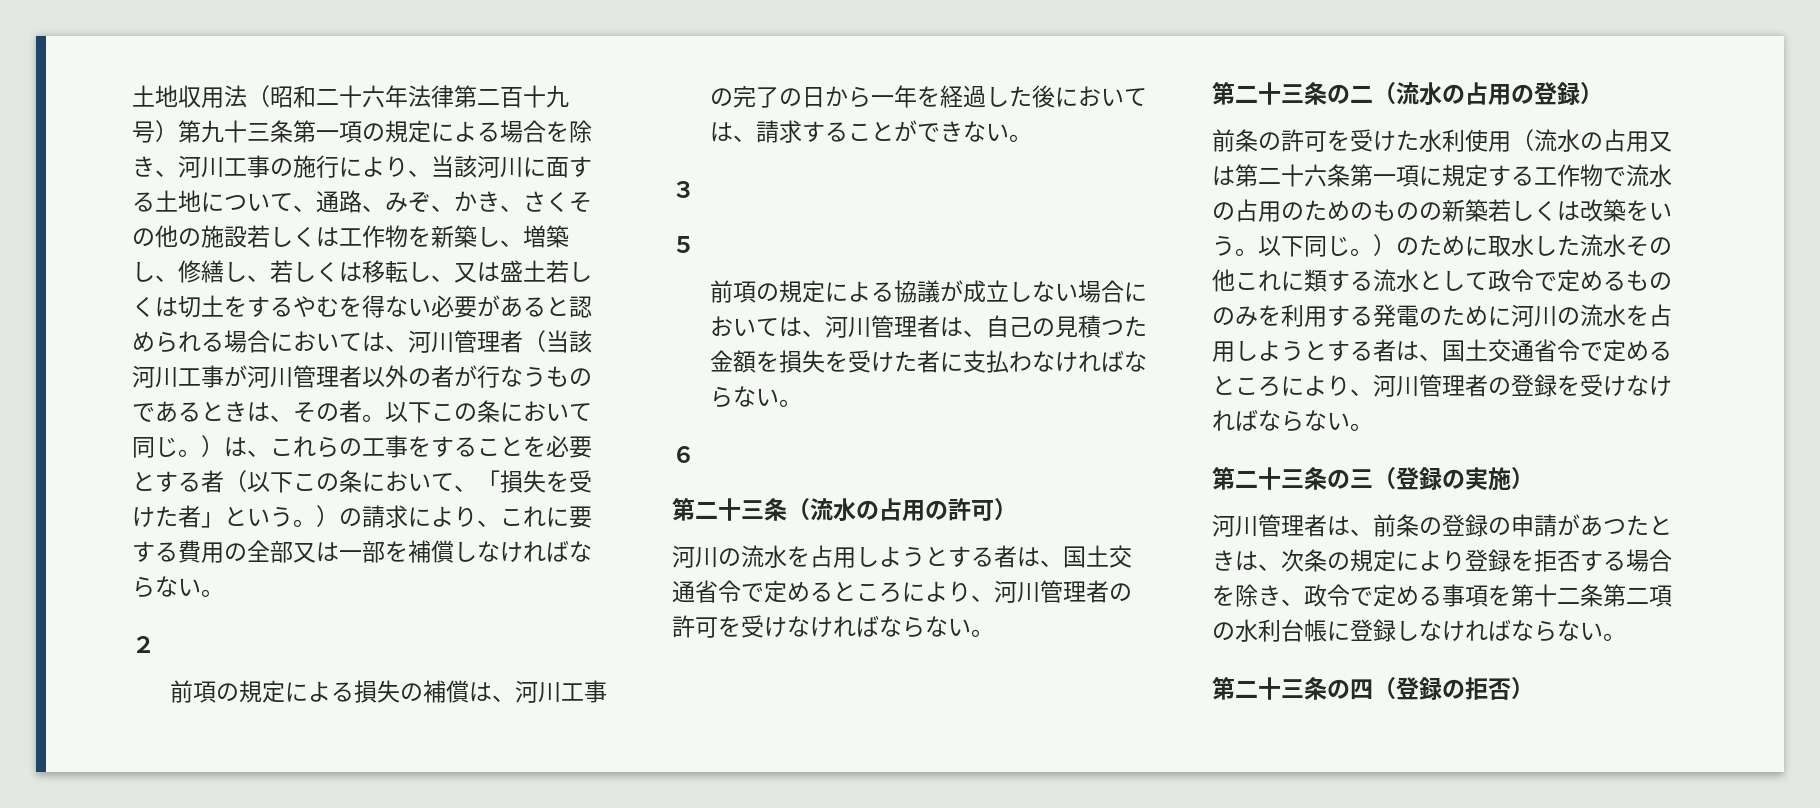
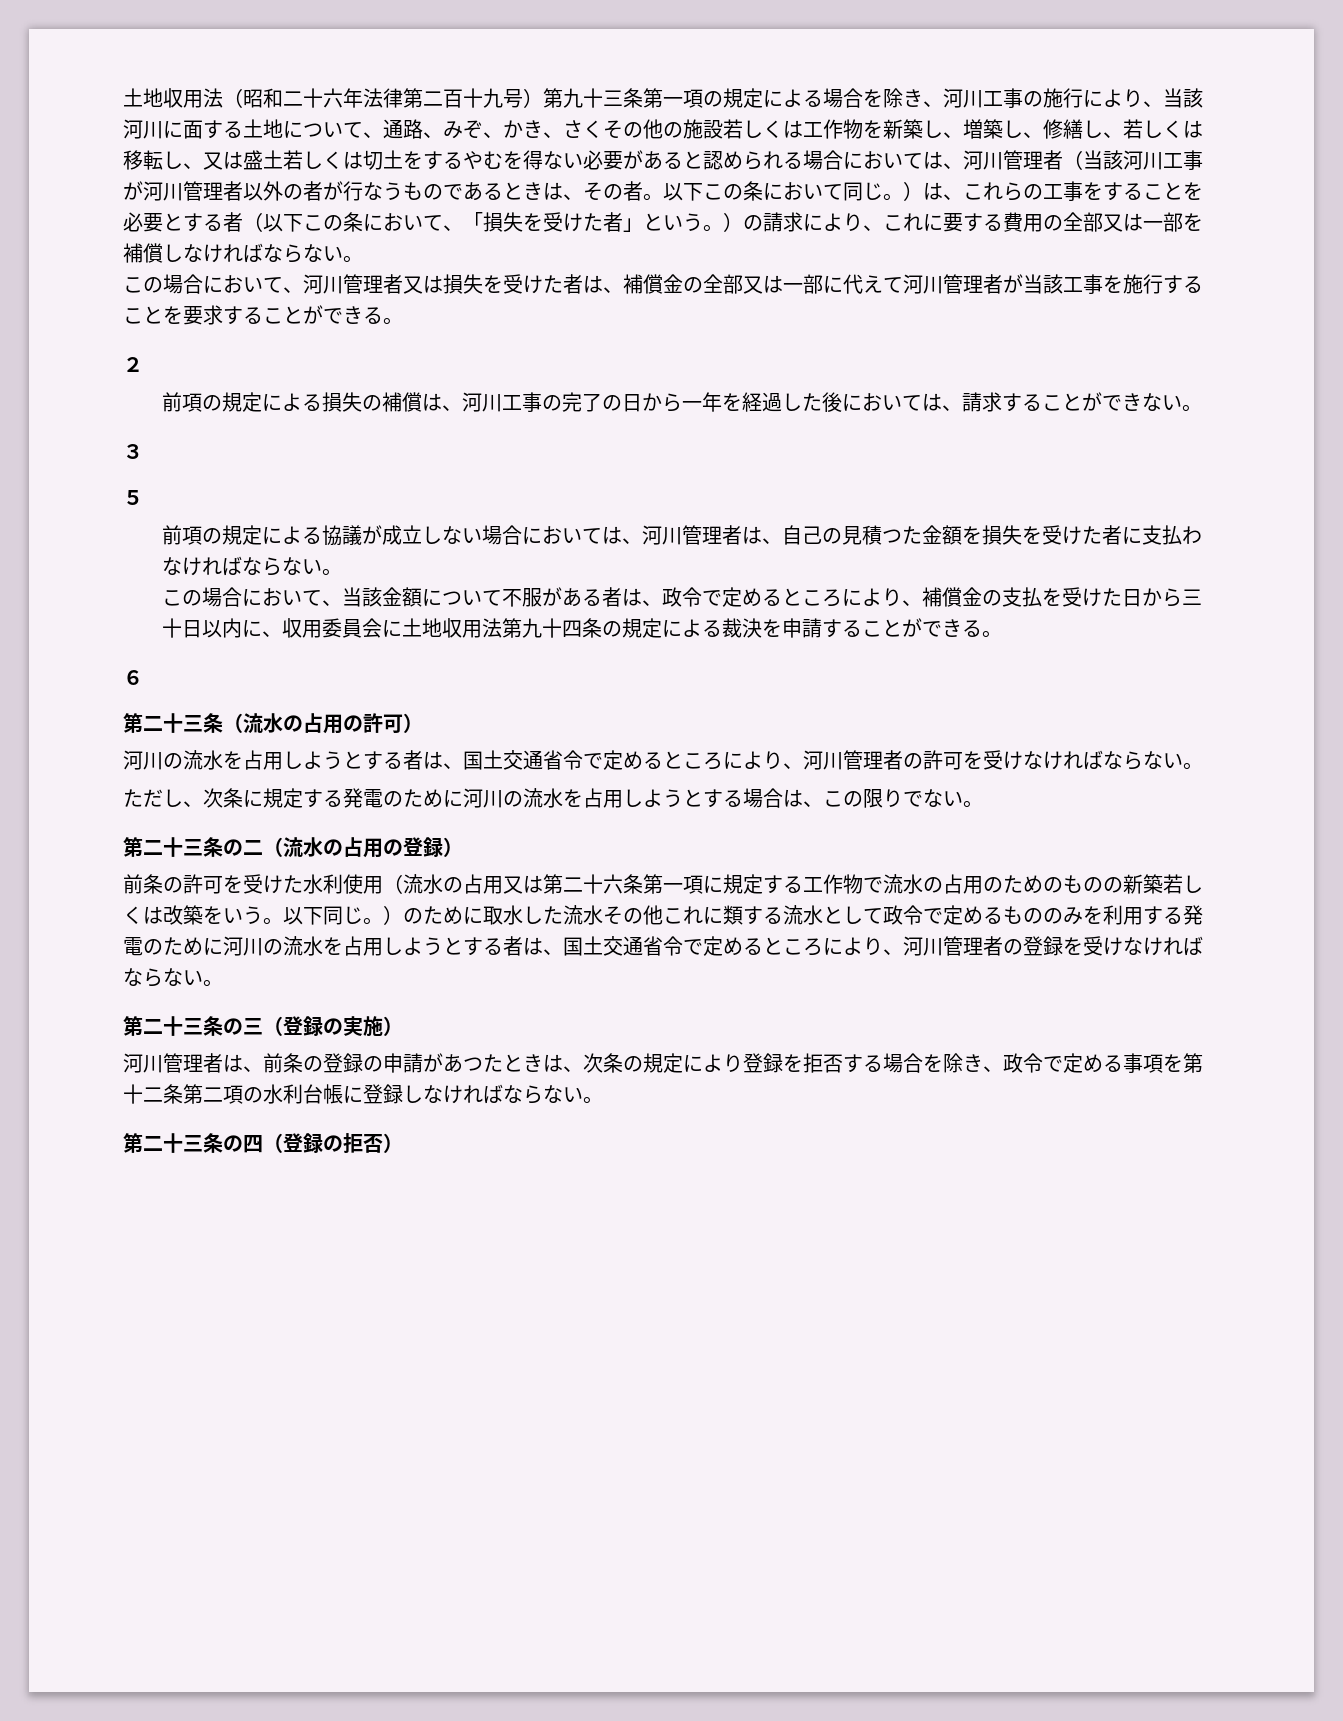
(224, 593) none -> [123,274,1203,294] [123,305,403,325] // この場合において、河川管理者又は損失を受けた者は、補償金の全部又は一部に代えて河川管理者が当該工事を施行することを要求することができる。
(803, 403) none -> [162,587,1203,607] [162,618,1003,638] // この場合において、当該金額について不服がある者は、政令で定めるところにより、補償金の支払を受けた日から三十日以内に、収用委員会に土地収用法第九十四条の規定による裁決を申請することができる。
(994, 633) none -> [123,788,983,808] // ただし、次条に規定する発電のために河川の流水を占用しようとする場合は、この限りでない。

